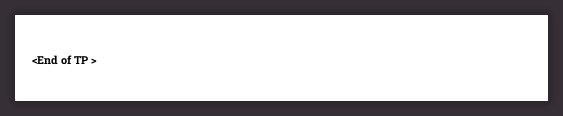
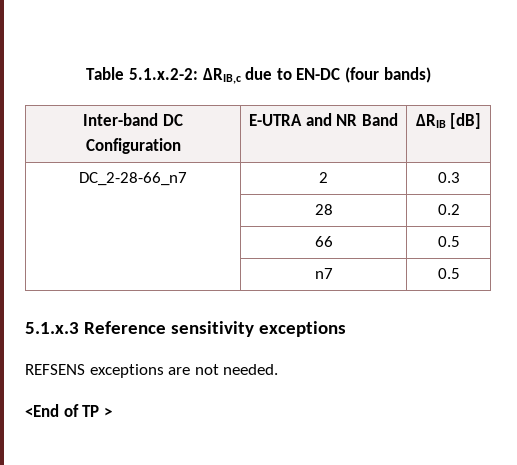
(32, 60) none -> [86,67,431,84] [83,113,183,126] [85,138,181,154] [249,113,398,126] [415,113,482,129] [79,172,187,186] [319,172,328,183] [437,172,460,183] [314,204,333,215] [437,204,460,215] [314,236,333,247] [437,236,460,247] [314,268,333,279] [437,268,460,279] [25,321,347,337] [25,364,279,378] Table 5.1.x.2-2: ΔRIB,c due to EN-DC (four bands) // Inter-band DC Configuration | E-UTRA and NR Band | ΔRIB [dB] // DC_2-28-66_n7 | 2 | 0.3 // | 28 | 0.2 // | 66 | 0.5 // | n7 | 0.5 // 5.1.x.3 Reference sensitivity exceptions // REFSENS exceptions are not needed. //

